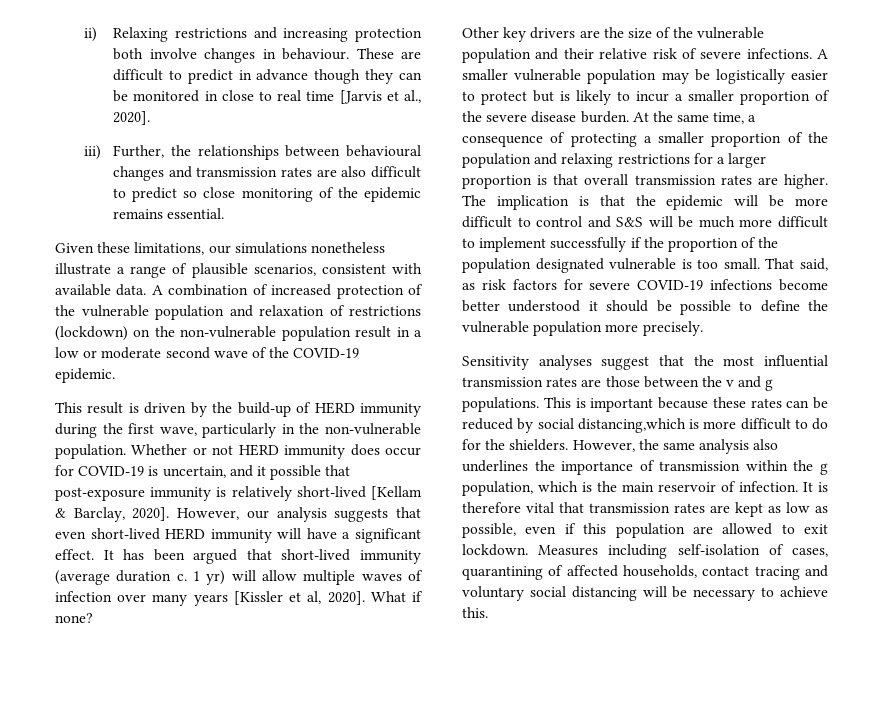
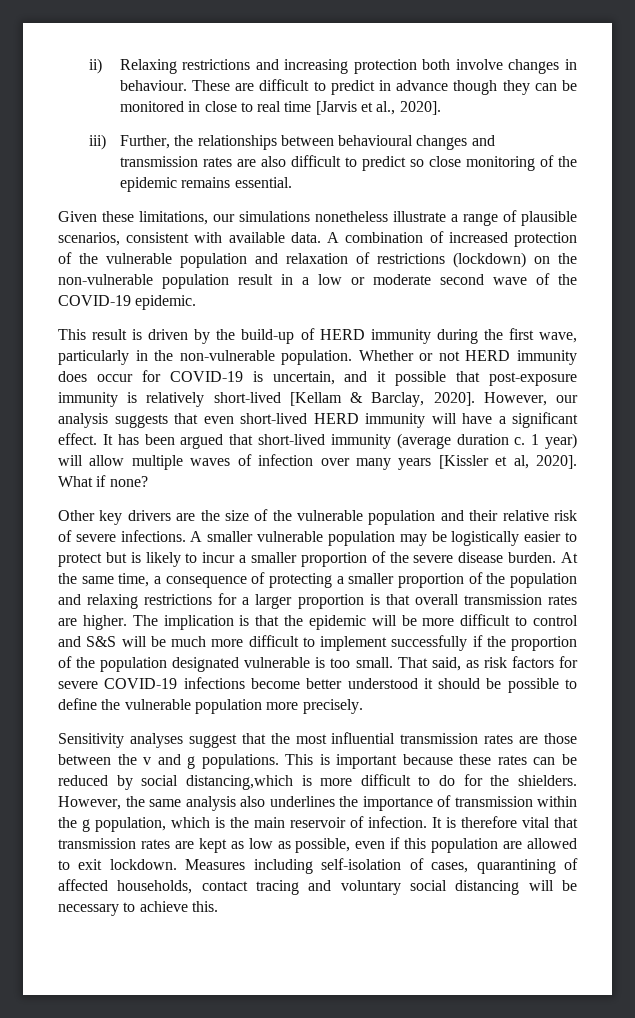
[206,570,226,585] yr) -> [544,433,577,449] year)

